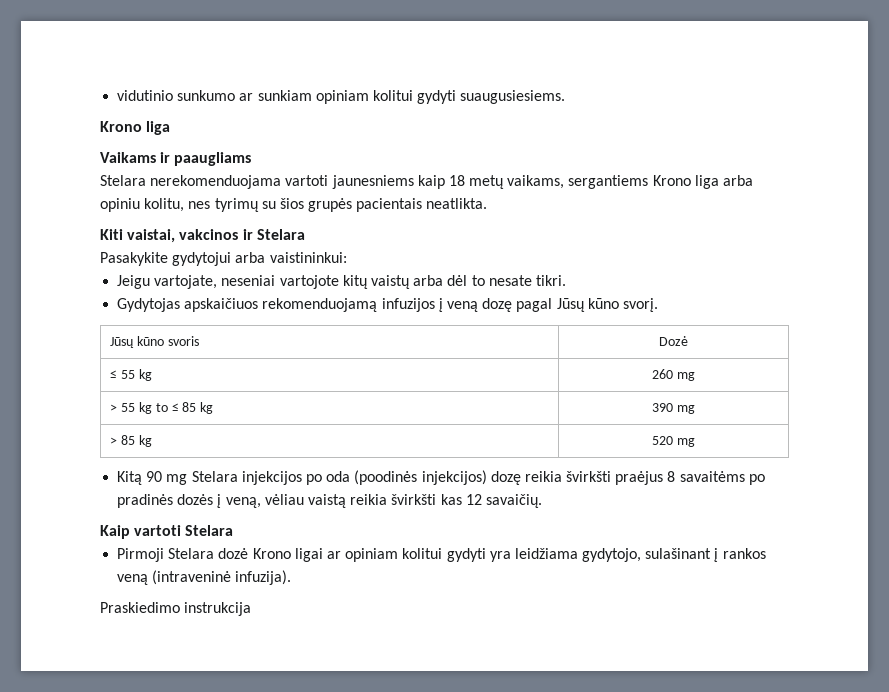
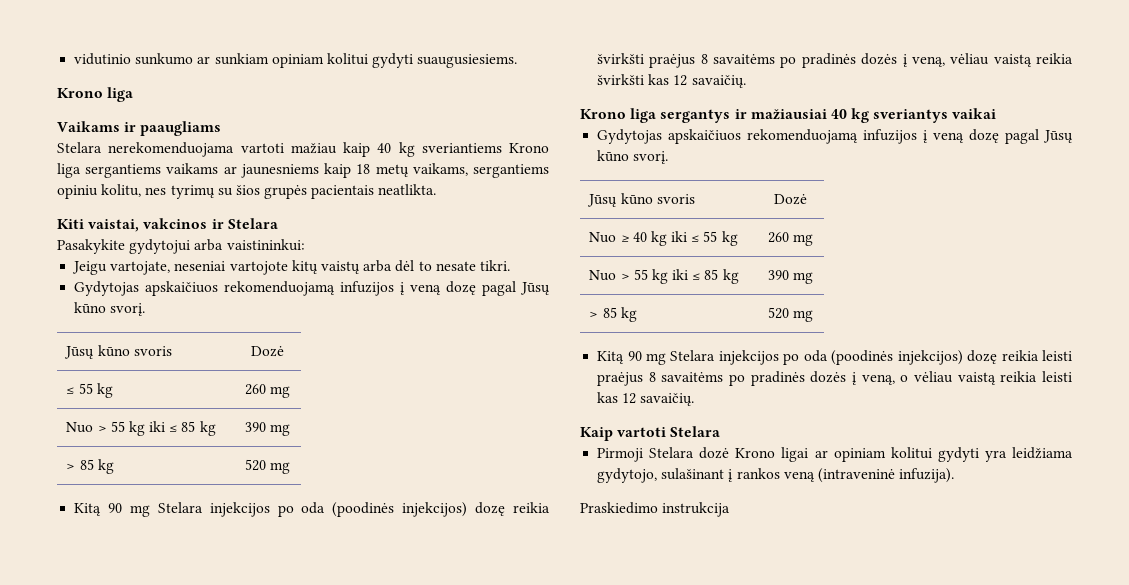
(329, 180) none -> [290,142,549,157] [57,163,237,178] mažiau kaip 40 kg sveriantiems Krono liga sergantiems vaikams ar
[652,175,754,189] Krono liga arba -> (549, 171) none
[110,402,168,414] > 55 kg to -> [66,421,166,436] Nuo > 55 kg iki
(542, 501) none -> [580,108,997,123] [597,129,1073,144] [597,150,669,164] [587,193,695,207] [774,194,807,205] [589,231,738,246] [767,232,814,246] [589,269,739,284] [767,270,814,284] [589,307,637,322] [767,307,814,322] [597,350,1072,365] [597,371,1072,386] [597,392,695,406] // Krono liga sergantys ir mažiausiai 40 kg sveriantys vaikai // Gydytojas apskaičiuos rekomenduojamą infuzijos į veną dozę pagal Jūsų kūno svorį. // Jūsų kūno svoris | Dozė // Nuo ≥ 40 kg iki ≤ 55 kg | 260 mg // Nuo > 55 kg iki ≤ 85 kg | 390 mg // > 85 kg | 520 mg // Kitą 90 mg Stelara injekcijos po oda (poodinės injekcijos) dozę reikia leisti praėjus 8 savaitėms po pradinės dozės į veną, o vėliau vaistą reikia leisti kas 12 savaičių.

